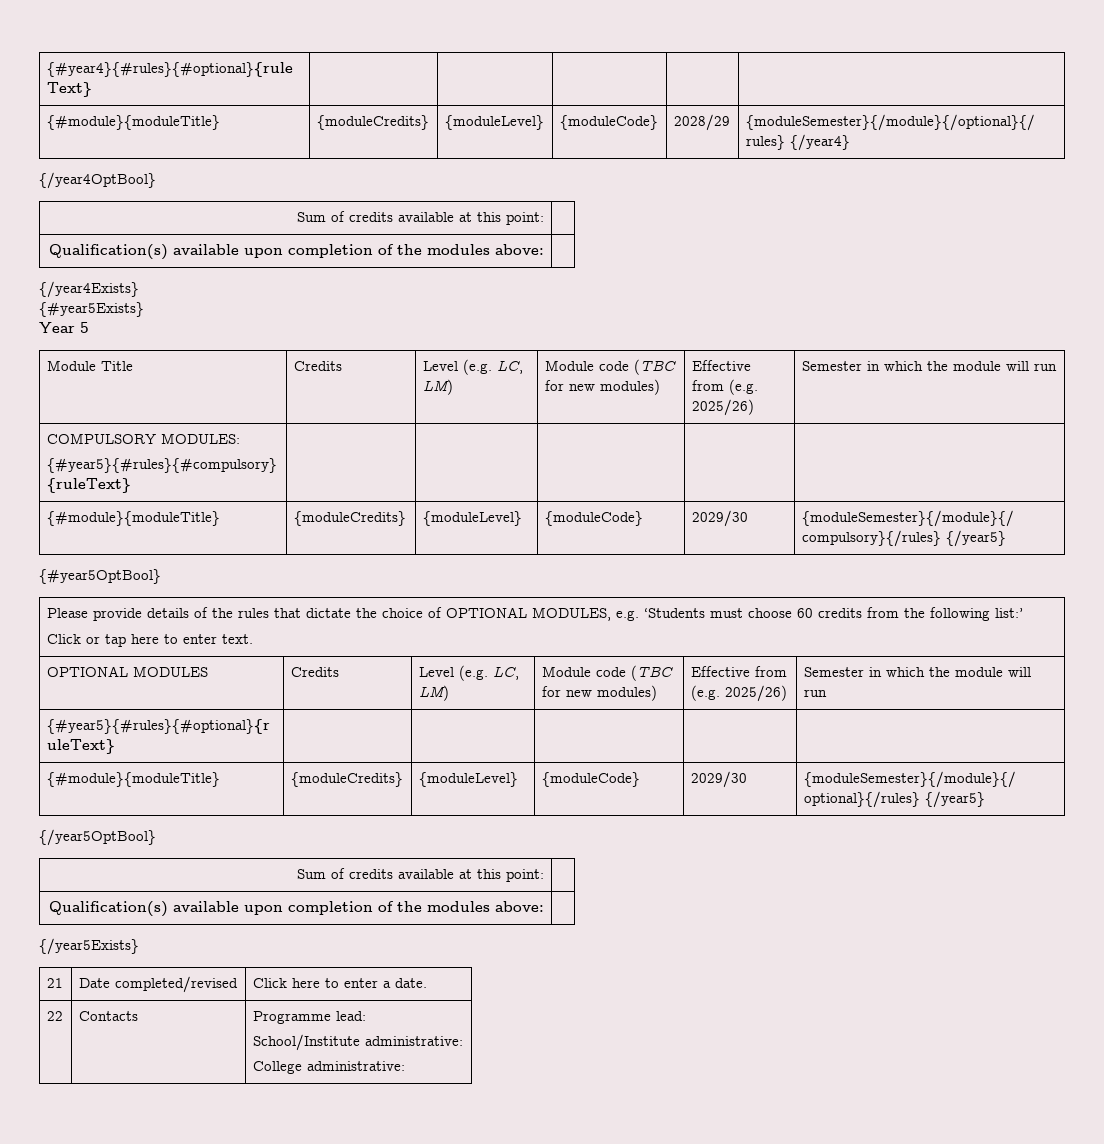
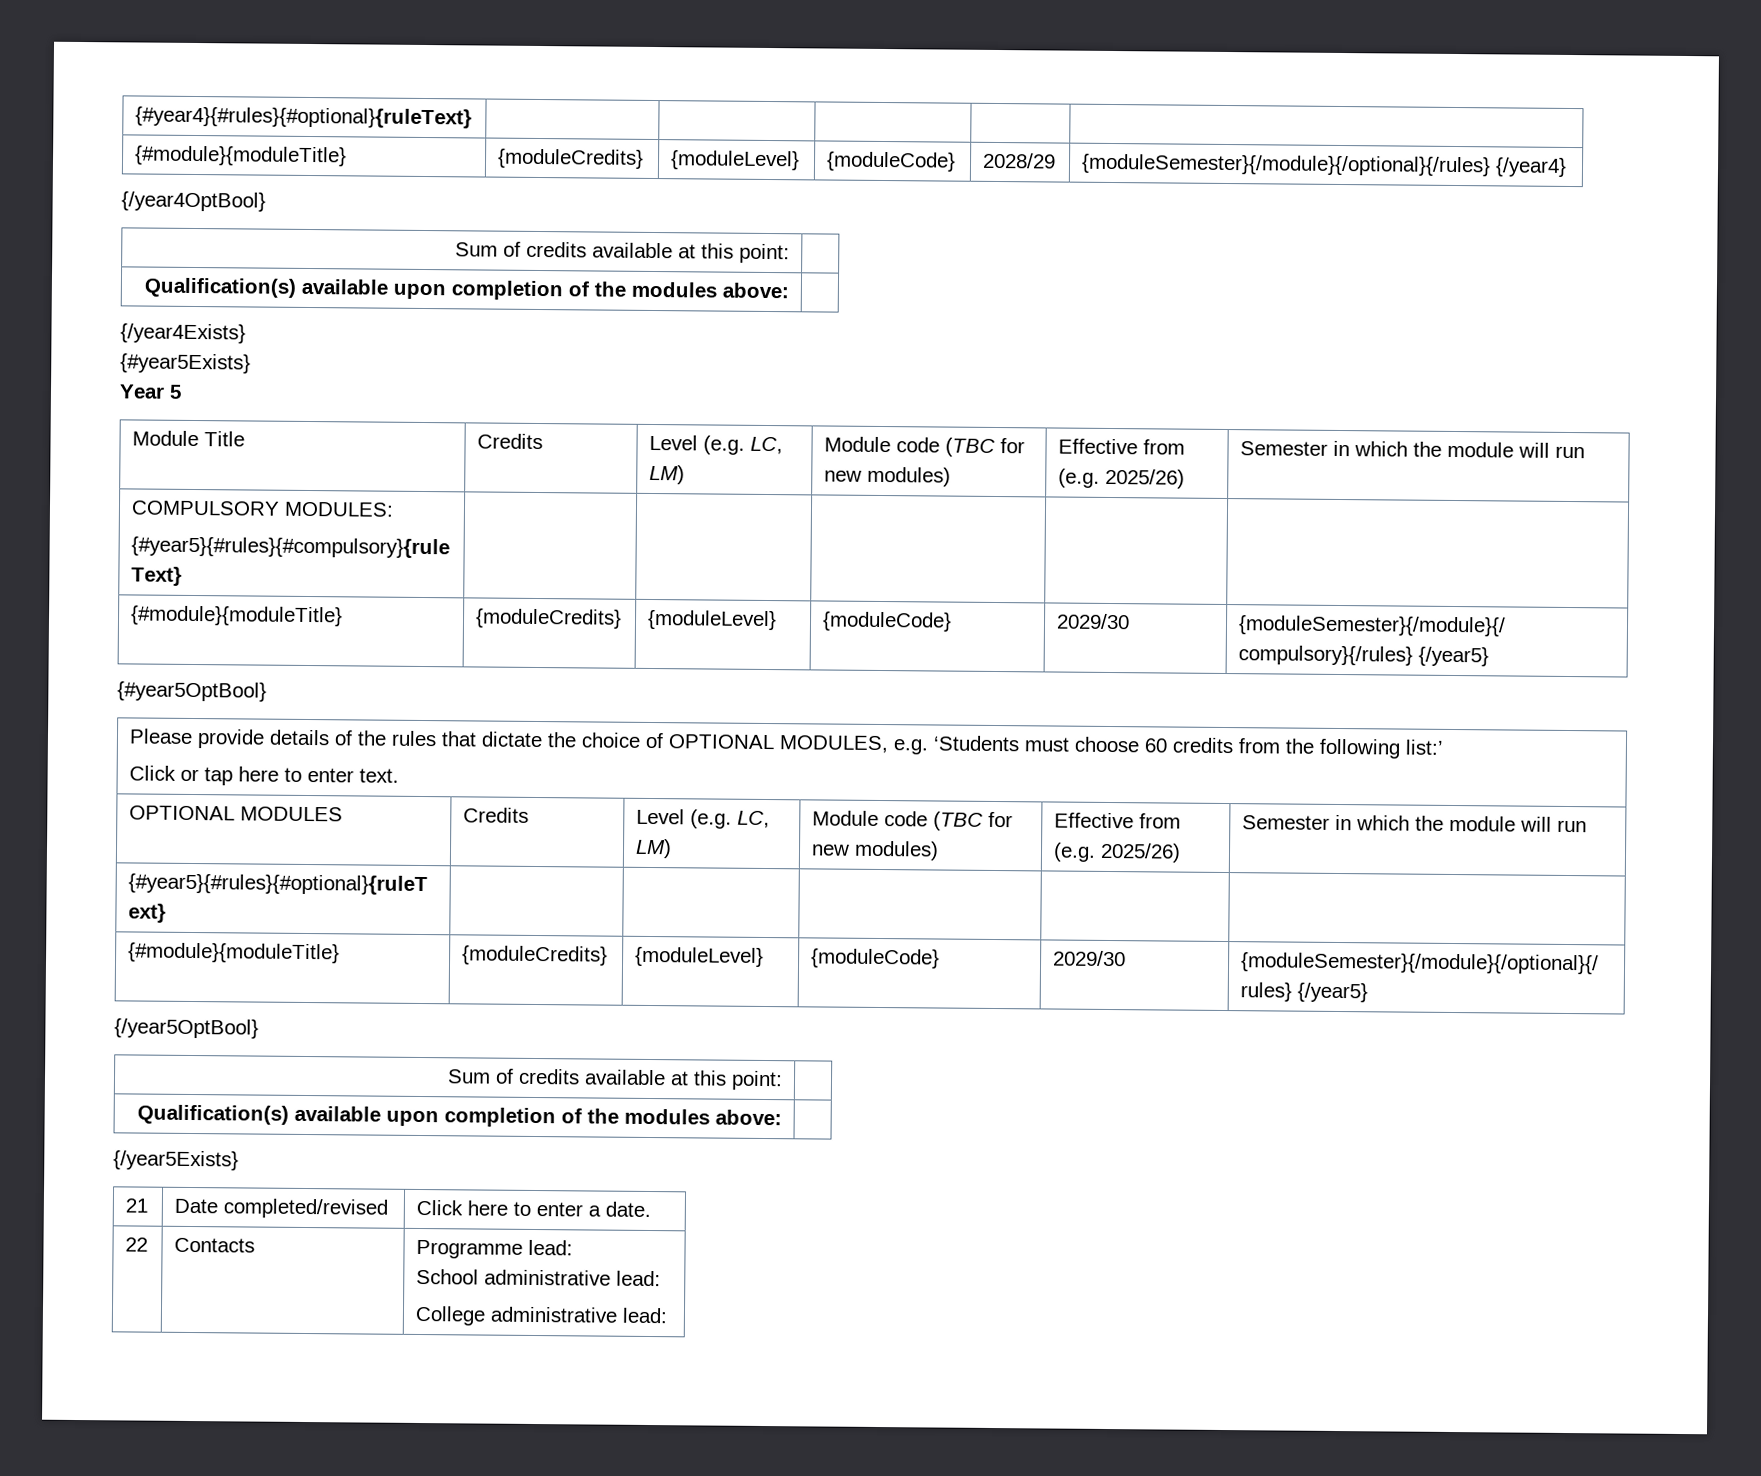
[252,1034,463,1051] School/Institute administrative: -> [416,1268,662,1287] School administrative lead:
[306,1061,405,1071] administrative: -> [490,1306,669,1324] administrative lead:

